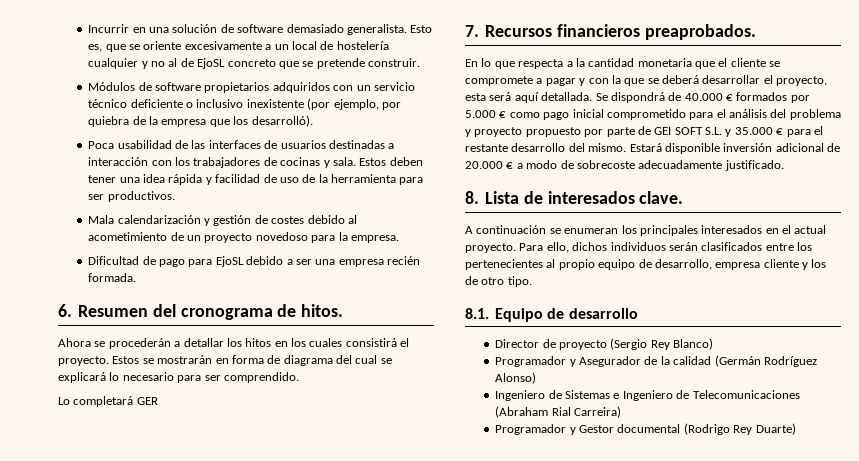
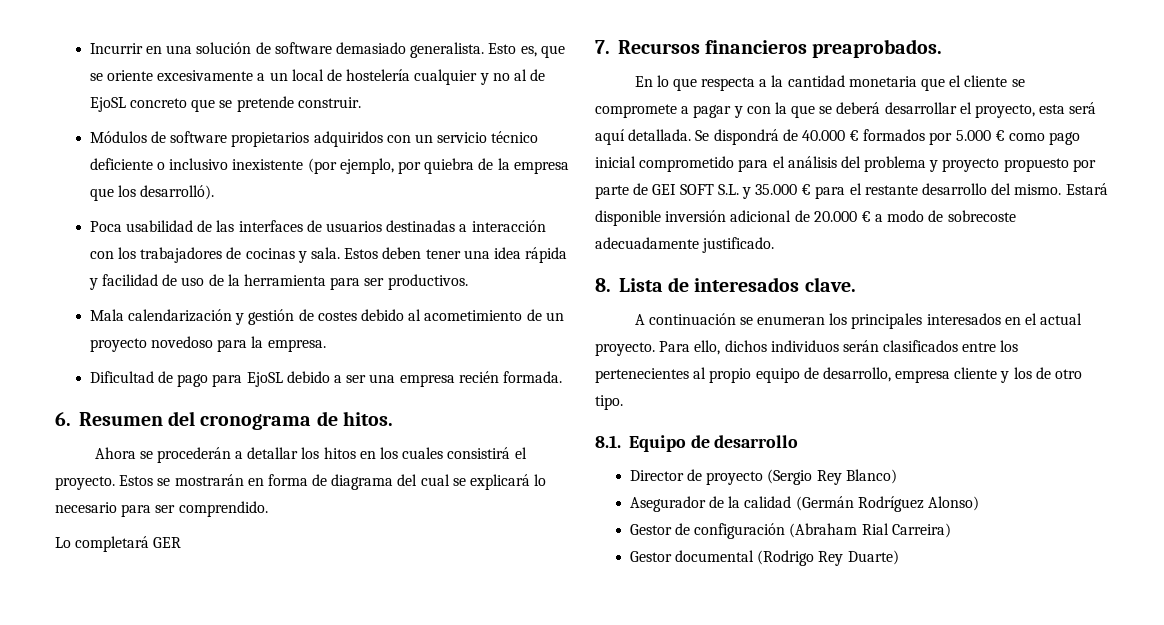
[495,356,576,367] Programador y -> (897, 476) none
[495,390,800,401] Ingeniero de Sistemas e Ingeniero de Telecomunicaciones -> [629,523,786,539] Gestor de configuración
[495,424,576,435] Programador y -> (951, 530) none

